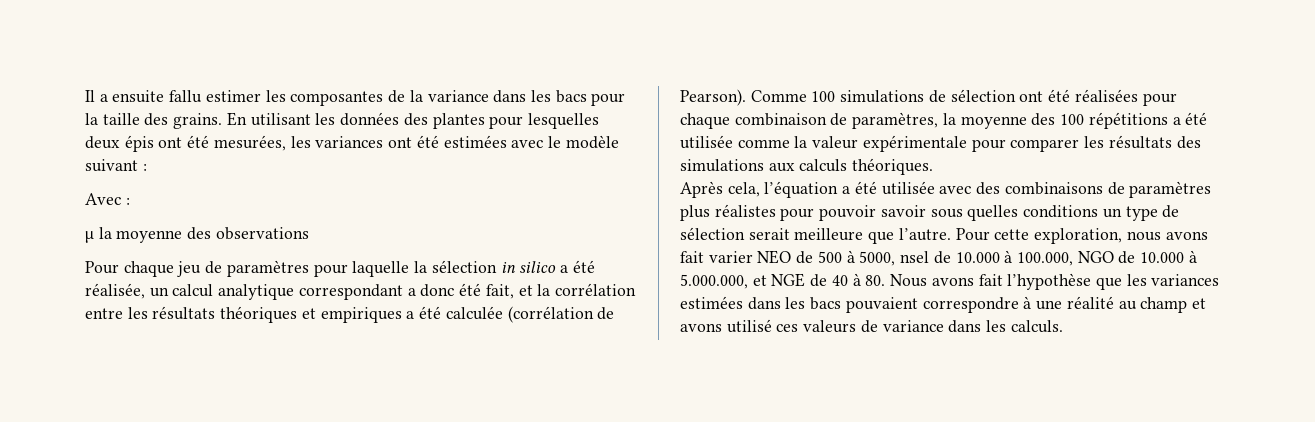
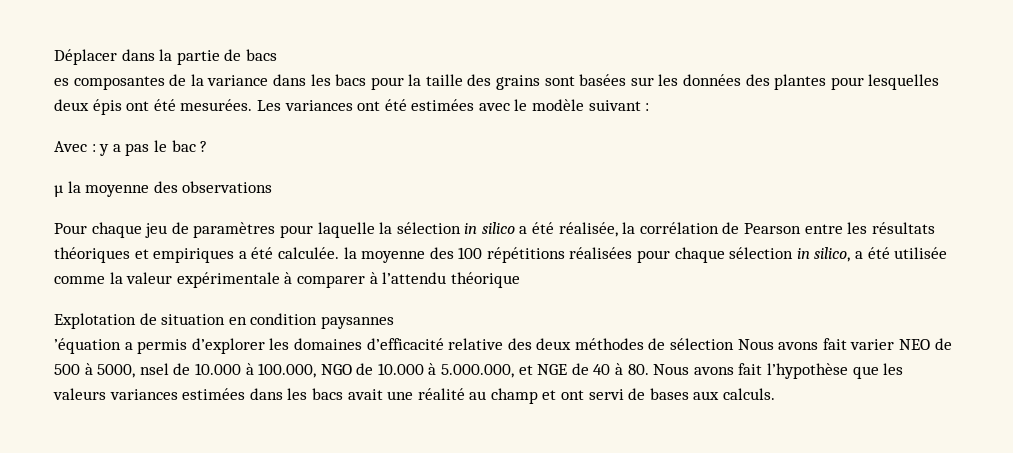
[85,90,286,103] Il a ensuite fallu estimer les -> [54,49,277,65] [54,78,69,86] Déplacer dans la partie de bacs // es
[173,112,311,129] grains. En utilisant -> [496,74,654,90] grains sont basées sur
[213,135,311,151] mesurées, les -> [180,99,281,111] mesurées. Les
(130, 201) none -> [99,140,208,156] y a pas le bac ?
[149,283,636,300] un calcul analytique correspondant a donc été fait, et la corrélation -> [622,222,802,234] la corrélation de Pearson
[445,306,615,323] [680,89,1177,106] [680,112,939,129] calculée (corrélation de Pearson). Comme 100 simulations de sélection ont été réalisées pour chaque combinaison de paramètres, -> [277,247,339,259] calculée.
(1168, 120) none -> [569,247,851,263] réalisées pour chaque sélection in silico,
[971,135,1201,152] [680,158,934,175] [680,181,1212,198] [680,204,1180,221] [680,227,1161,244] pour comparer les résultats des simulations aux calculs théoriques. // Après cela, l’équation a été utilisée avec des combinaisons de paramètres plus réalistes pour pouvoir savoir sous quelles conditions un type de sélection serait meilleure que l’autre. Pour cette exploration, nous -> [284,272,520,288] [54,313,394,329] [54,338,774,354] à comparer à l’attendu théorique // Explotation de situation en condition paysannes // ’équation a permis d’explorer les domaines d’efficacité relative des deux méthodes de sélection Nous
(1147, 280) none -> [53,388,106,400] valeurs
[845,296,1032,313] pouvaient correspondre à -> [347,389,383,400] avait
[680,319,1007,333] avons utilisé ces valeurs de variance dans les -> [561,388,720,400] ont servi de bases aux

